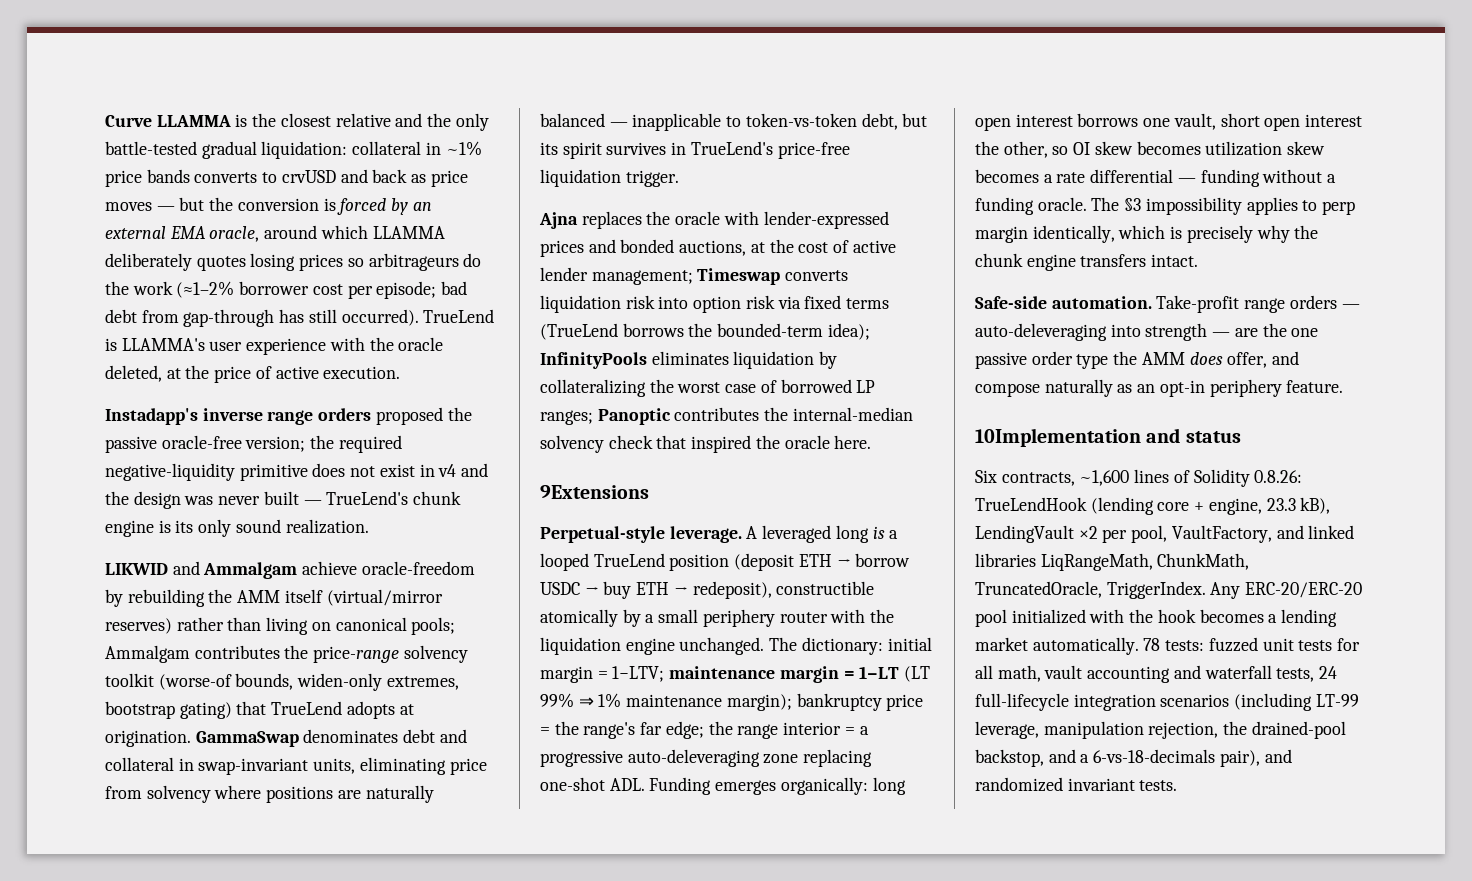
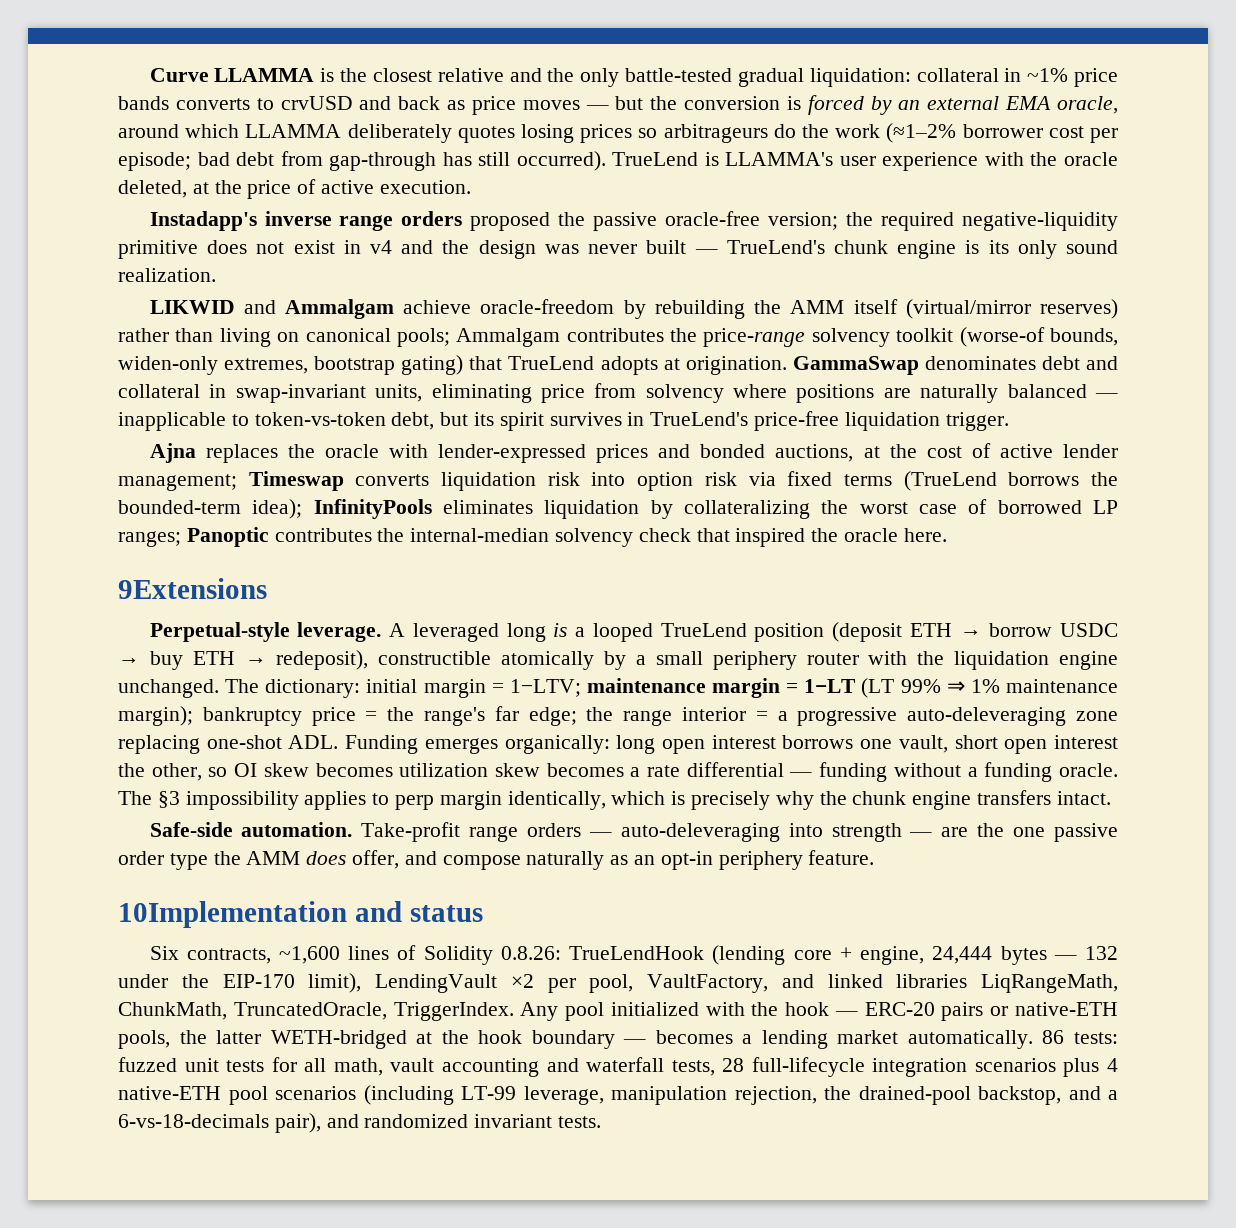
[1266,497,1331,514] 23.3 kB), -> [932,946,1119,965] [118,973,362,993] 24,444 bytes — 132 under the EIP-170 limit),
[1245,582,1363,598] ERC-20/ERC-20 -> (559, 1011) none
(1196, 616) none -> [834,1002,1118,1021] [118,1030,647,1049] — ERC-20 pairs or native-ETH pools, the latter WETH-bridged at the hook boundary —
[1143,638,1161,651] 78 -> [1042,1030,1065,1044] 86
[1319,666,1338,679] 24 -> [722,1058,745,1072] 28
(1230, 700) none -> [1063,1058,1118,1077] [118,1086,356,1105] plus 4 native-ETH pool scenarios

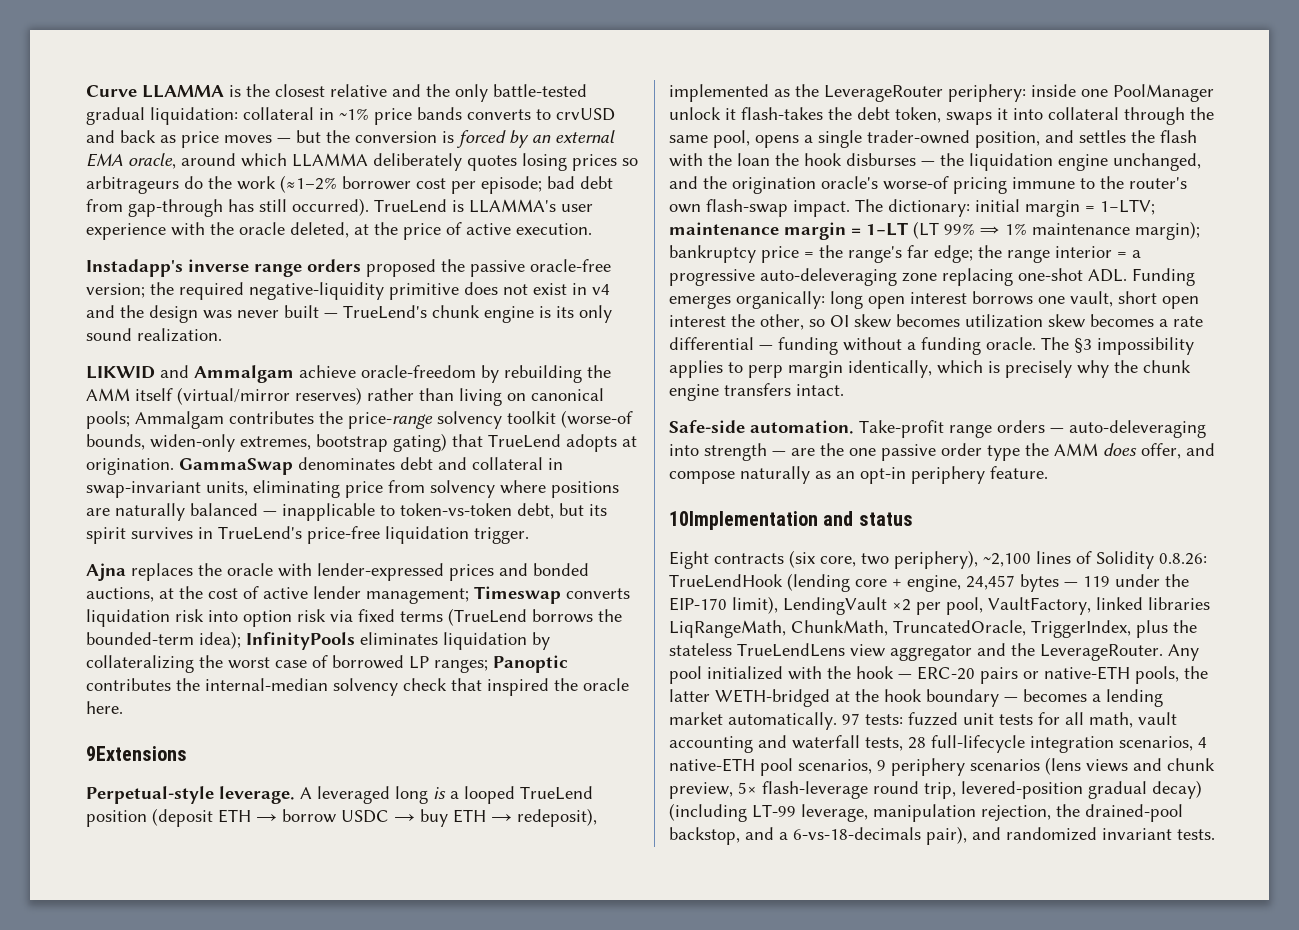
[378,651,1118,670] [118,679,219,698] constructible atomically by a small periphery router with the liquidation engine unchanged. -> [669,84,1214,102] [669,107,1214,125] [669,130,1197,148] [669,153,1201,171] [669,176,1187,194] [669,199,850,217] implemented as the LeverageRouter periphery: inside one PoolManager unlock it flash-takes the debt token, swaps it into collateral through the same pool, opens a single trader-owned position, and settles the flash with the loan the hook disburses — the liquidation engine unchanged, and the origination oracle's worse-of pricing immune to the router's own flash-swap impact.
[149,946,341,964] Six contracts, ~1,600 -> [669,550,1031,569] Eight contracts (six core, two periphery), ~2,100
[932,946,993,964] 24,444 -> [966,575,1015,590] 24,457
[1085,946,1119,960] 132 -> [1083,576,1110,587] 119
[781,974,814,988] and -> (1091, 606) none
[393,1002,514,1021] TriggerIndex. -> [1031,620,1197,638] [669,643,1163,661] TriggerIndex, plus the stateless TrueLendLens view aggregator and the LeverageRouter.
[1042,1030,1065,1044] 86 -> [842,713,860,725] 97
[974,1058,1100,1077] scenarios plus -> [1119,736,1193,751] scenarios,
[275,1086,356,1100] scenarios -> [798,757,1215,776] [669,780,1202,799] scenarios, 9 periphery scenarios (lens views and chunk preview, 5× flash-leverage round trip, levered-position gradual decay)

